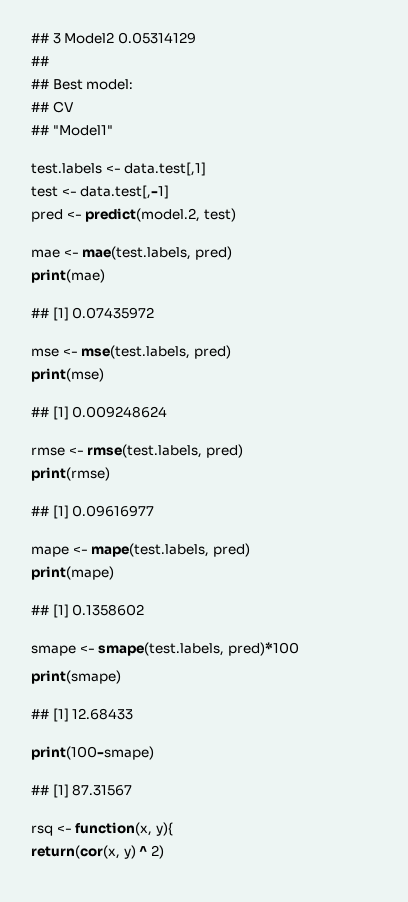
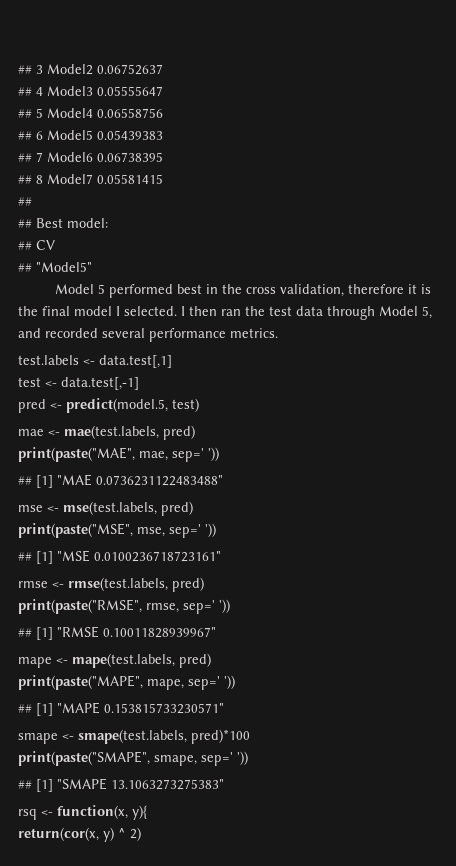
[117,32,196,44] 0.05314129 -> [97,64,163,75] [18,86,163,96] [18,108,163,118] [18,130,163,140] [18,152,163,162] [18,174,163,184] 0.06752637 // ## 4 Model3 0.05555647 // ## 5 Model4 0.06558756 // ## 6 Model5 0.05439383 // ## 7 Model6 0.06738395 // ## 8 Model7 0.05581415
[52,125,113,136] "Model1" -> [36,262,92,272] [54,284,431,298] [18,306,432,320] [18,328,278,342] "Model5" // Model 5 performed best in the cross validation, therefore it is the final model I selected. I then ran the test data through Model 5, and recorded several performance metrics.
[85,208,201,222] predict(model.2, -> [66,398,168,413] predict(model.5,
[31,269,105,283] [31,307,155,321] print(mae) // ## [1] 0.07435972 -> [18,447,219,462] [18,474,223,488] print(paste("MAE", mae, sep=' ')) // ## [1] "MAE 0.0736231122483488"
[31,368,104,382] [31,406,168,420] print(mse) // ## [1] 0.009248624 -> [18,523,216,538] [18,550,221,564] print(paste("MSE", mse, sep=' ')) // ## [1] "MSE 0.0100236718723161"
[31,467,110,481] [31,505,155,519] print(rmse) // ## [1] 0.09616977 -> [18,599,230,614] [18,626,216,640] print(paste("RMSE", rmse, sep=' ')) // ## [1] "RMSE 0.10011828939967"
[31,566,114,580] [31,604,145,618] print(mape) // ## [1] 0.1358602 -> [18,675,235,690] [18,702,224,716] print(paste("MAPE", mape, sep=' ')) // ## [1] "MAPE 0.153815733230571"
[31,670,121,684] [31,708,134,722] [31,746,154,760] [31,784,133,798] print(smape) // ## [1] 12.68433 // print(100-smape) // ## [1] 87.31567 -> [18,751,248,766] [18,778,224,792] print(paste("SMAPE", smape, sep=' ')) // ## [1] "SMAPE 13.1063273275383"

